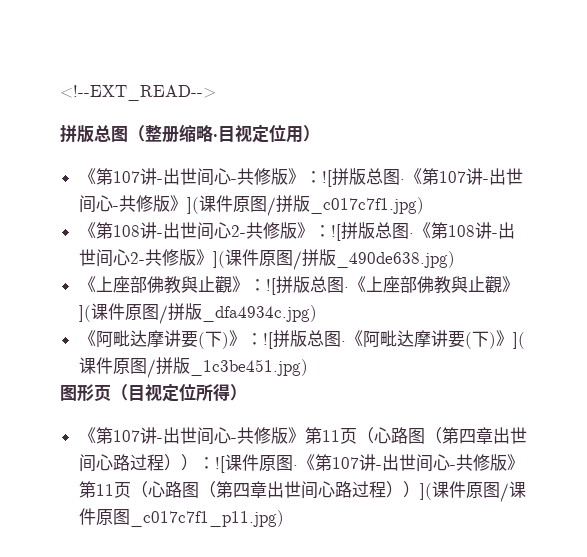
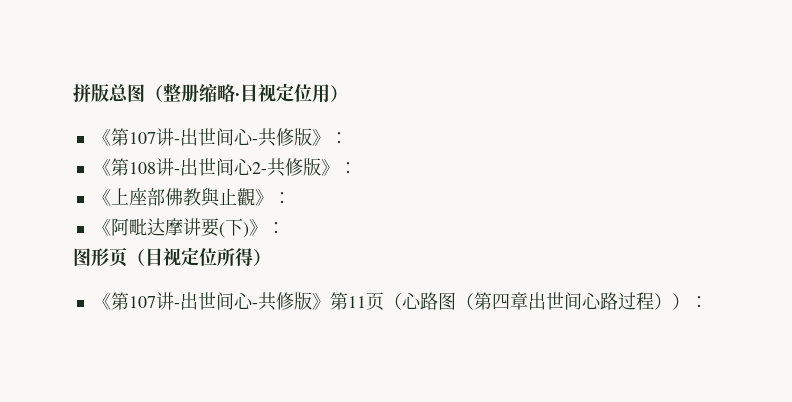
[60,85,216,101] <!--EXT_READ--> // -> (73, 93) none
[321,168,523,187] [78,195,424,216] ![拼版总图·《第107讲-出世间心-共修版》](课件原图/拼版_c017c7f1.jpg) -> (348, 138) none
[330,222,515,241] [78,249,455,270] ![拼版总图·《第108讲-出世间心2-共修版》](课件原图/拼版_490de638.jpg) -> (357, 168) none
[265,276,519,295] [78,303,317,324] ![拼版总图·《上座部佛教與止觀》](课件原图/拼版_dfa4934c.jpg) -> (291, 198) none
[262,330,525,349] [78,357,308,378] ![拼版总图·《阿毗达摩讲要(下)》](课件原图/拼版_1c3be451.jpg) -> (285, 228) none
[214,454,524,473] [78,481,526,502] [78,508,284,527] ![课件原图·《第107讲-出世间心-共修版》第11页（心路图（第四章出世间心路过程））](课件原图/课件原图_c017c7f1_p11.jpg) -> (708, 302) none

